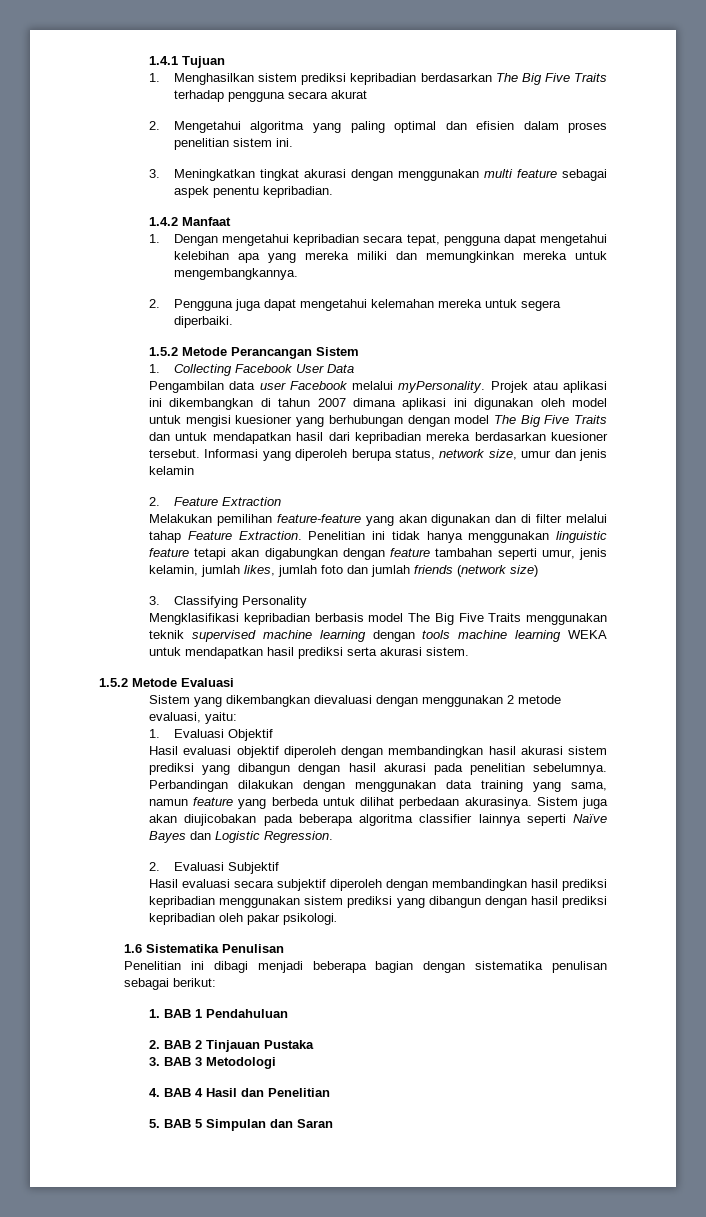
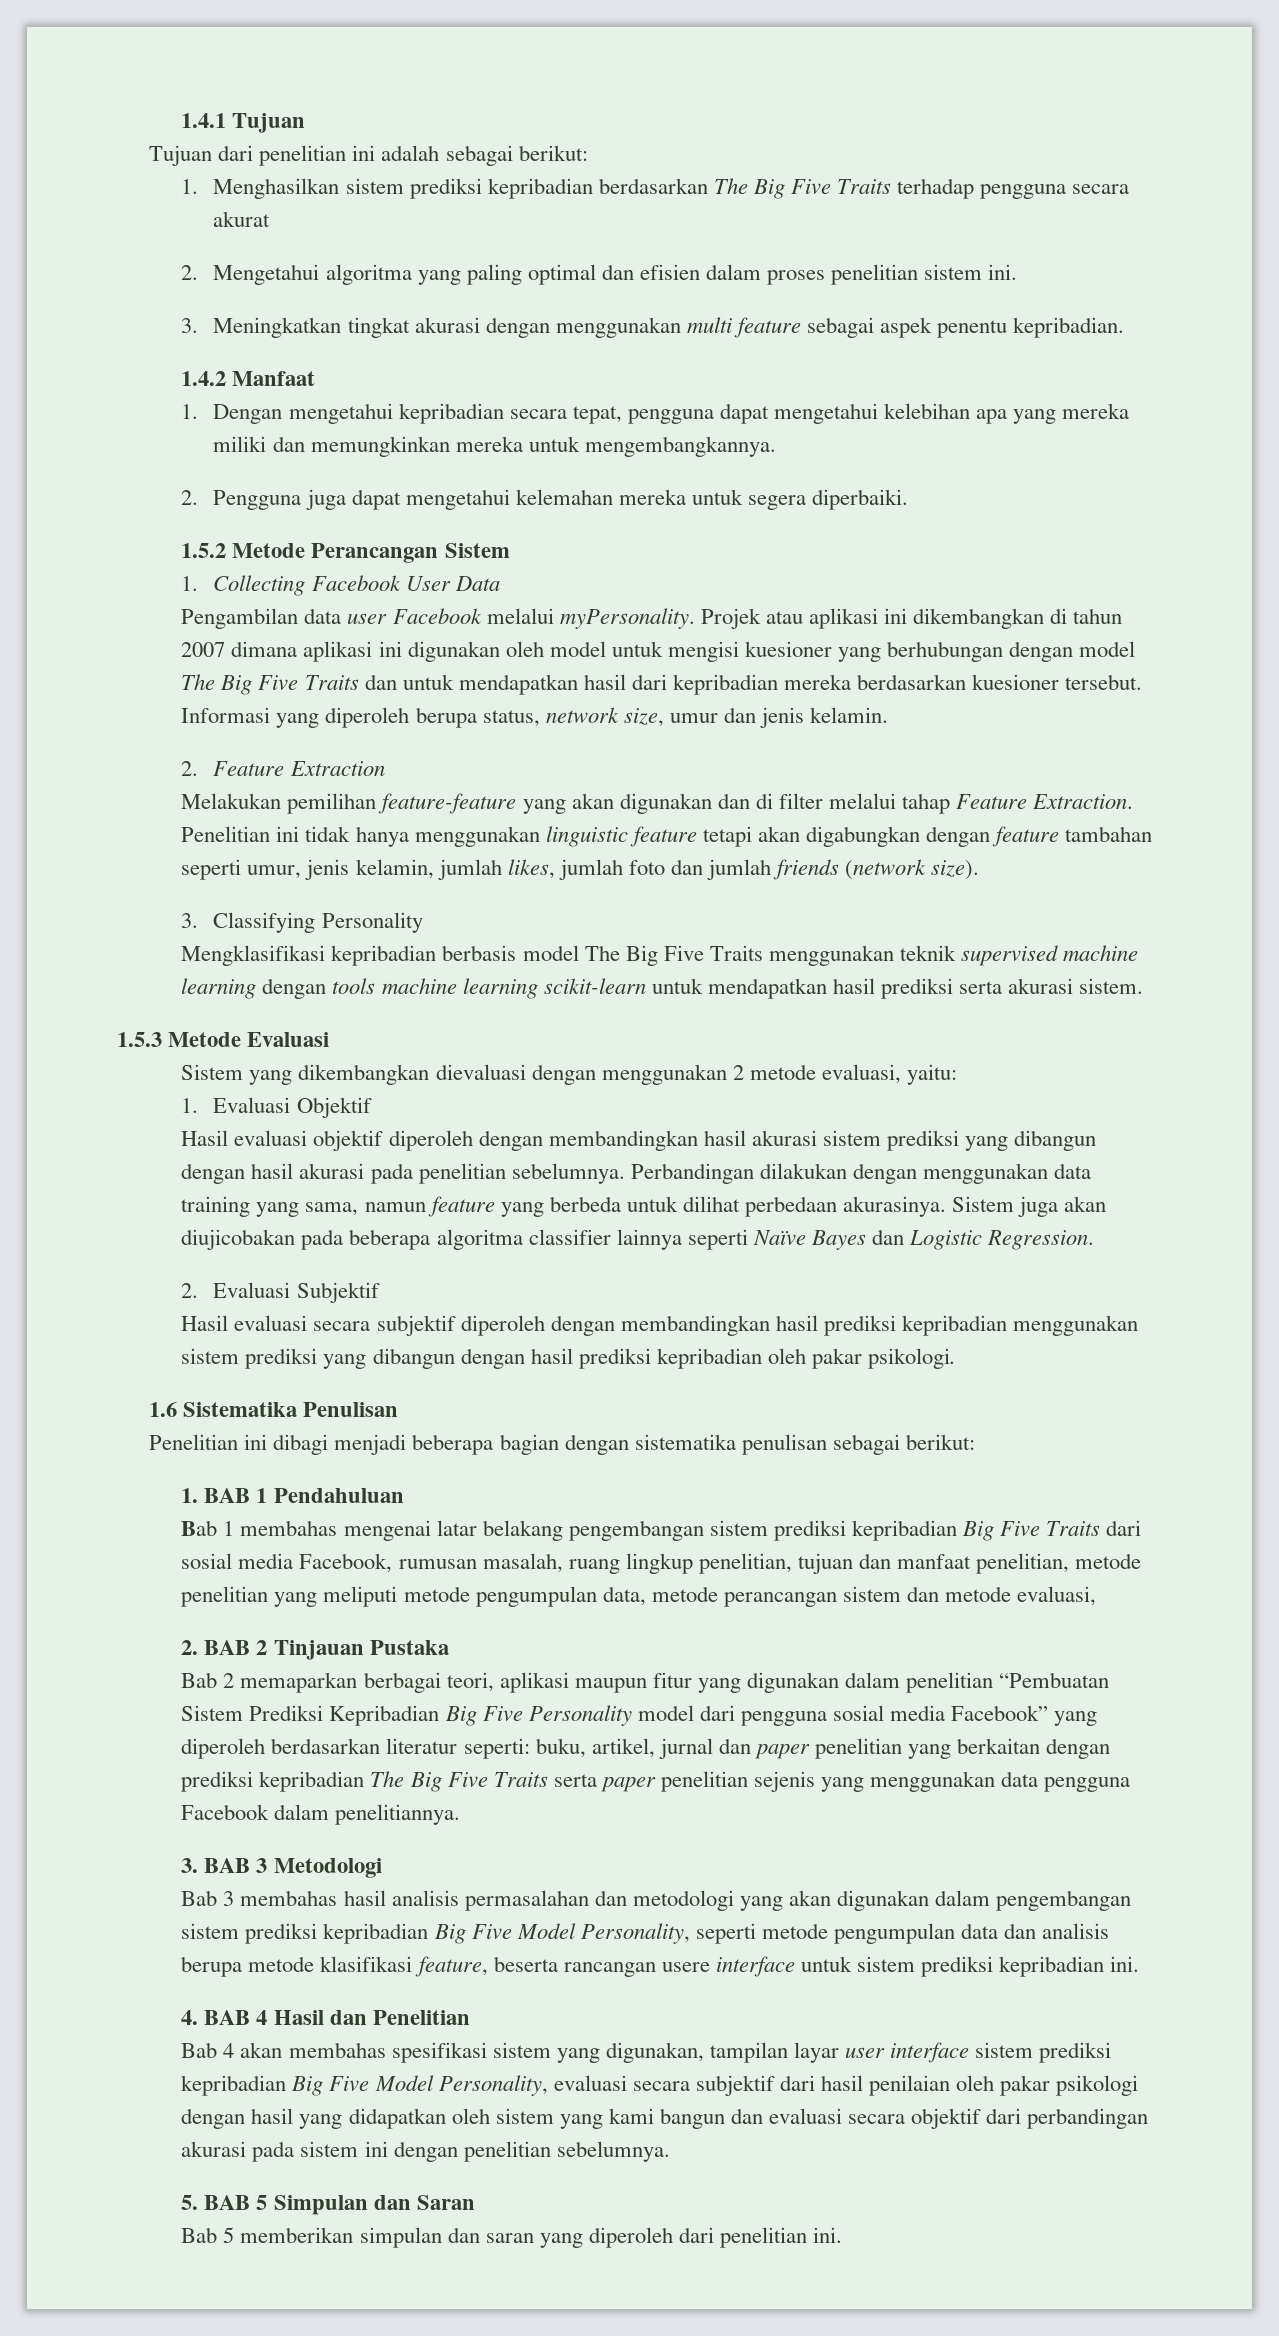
(225, 62) none -> [149,145,588,166] // Tujuan dari penelitian ini adalah sebagai berikut:
[148,466,194,475] kelamin -> [810,707,889,723] kelamin.
[509,565,538,577] size) -> [931,860,980,880] size).
[568,630,607,639] WEKA -> [543,978,646,994] scikit-learn
[99,678,128,687] 1.5.2 -> [117,1032,162,1047] 1.5.3
(288, 1013) none -> [181,1520,1142,1541] [181,1553,1142,1574] [181,1586,1097,1607] // Bab 1 membahas mengenai latar belakang pengembangan sistem prediksi kepribadian Big Five Traits dari sosial media Facebook, rumusan masalah, ruang lingkup penelitian, tujuan dan manfaat penelitian, metode penelitian yang meliputi metode pengumpulan data, metode perancangan sistem dan metode evaluasi,
[148,1057,276,1069] 3. BAB 3 Metodologi -> [181,1672,1110,1693] [181,1705,1098,1726] [181,1738,1111,1759] [181,1771,1131,1792] [181,1804,461,1825] [181,1858,382,1878] [181,1890,1132,1911] [181,1923,1110,1944] [181,1956,1140,1977] Bab 2 memaparkan berbagai teori, aplikasi maupun fitur yang digunakan dalam penelitian “Pembuatan Sistem Prediksi Kepribadian Big Five Personality model dari pengguna sosial media Facebook” yang diperoleh berdasarkan literatur seperti: buku, artikel, jurnal dan paper penelitian yang berkaitan dengan prediksi kepribadian The Big Five Traits serta paper penelitian sejenis yang menggunakan data pengguna Facebook dalam penelitiannya. // 3. BAB 3 Metodologi // Bab 3 membahas hasil analisis permasalahan dan metodologi yang akan digunakan dalam pengembangan sistem prediksi kepribadian Big Five Model Personality, seperti metode pengumpulan data dan analisis berupa metode klasifikasi feature, beserta rancangan usere interface untuk sistem prediksi kepribadian ini.
(330, 1092) none -> [181,2042,1112,2063] [181,2075,1139,2096] [181,2108,1149,2129] [181,2141,670,2162] // Bab 4 akan membahas spesifikasi sistem yang digunakan, tampilan layar user interface sistem prediksi kepribadian Big Five Model Personality, evaluasi secara subjektif dari hasil penilaian oleh pakar psikologi dengan hasil yang didapatkan oleh sistem yang kami bangun dan evaluasi secara objektif dari perbandingan akurasi pada sistem ini dengan penelitian sebelumnya.
(333, 1123) none -> [181,2227,843,2248] // Bab 5 memberikan simpulan dan saran yang diperoleh dari penelitian ini.

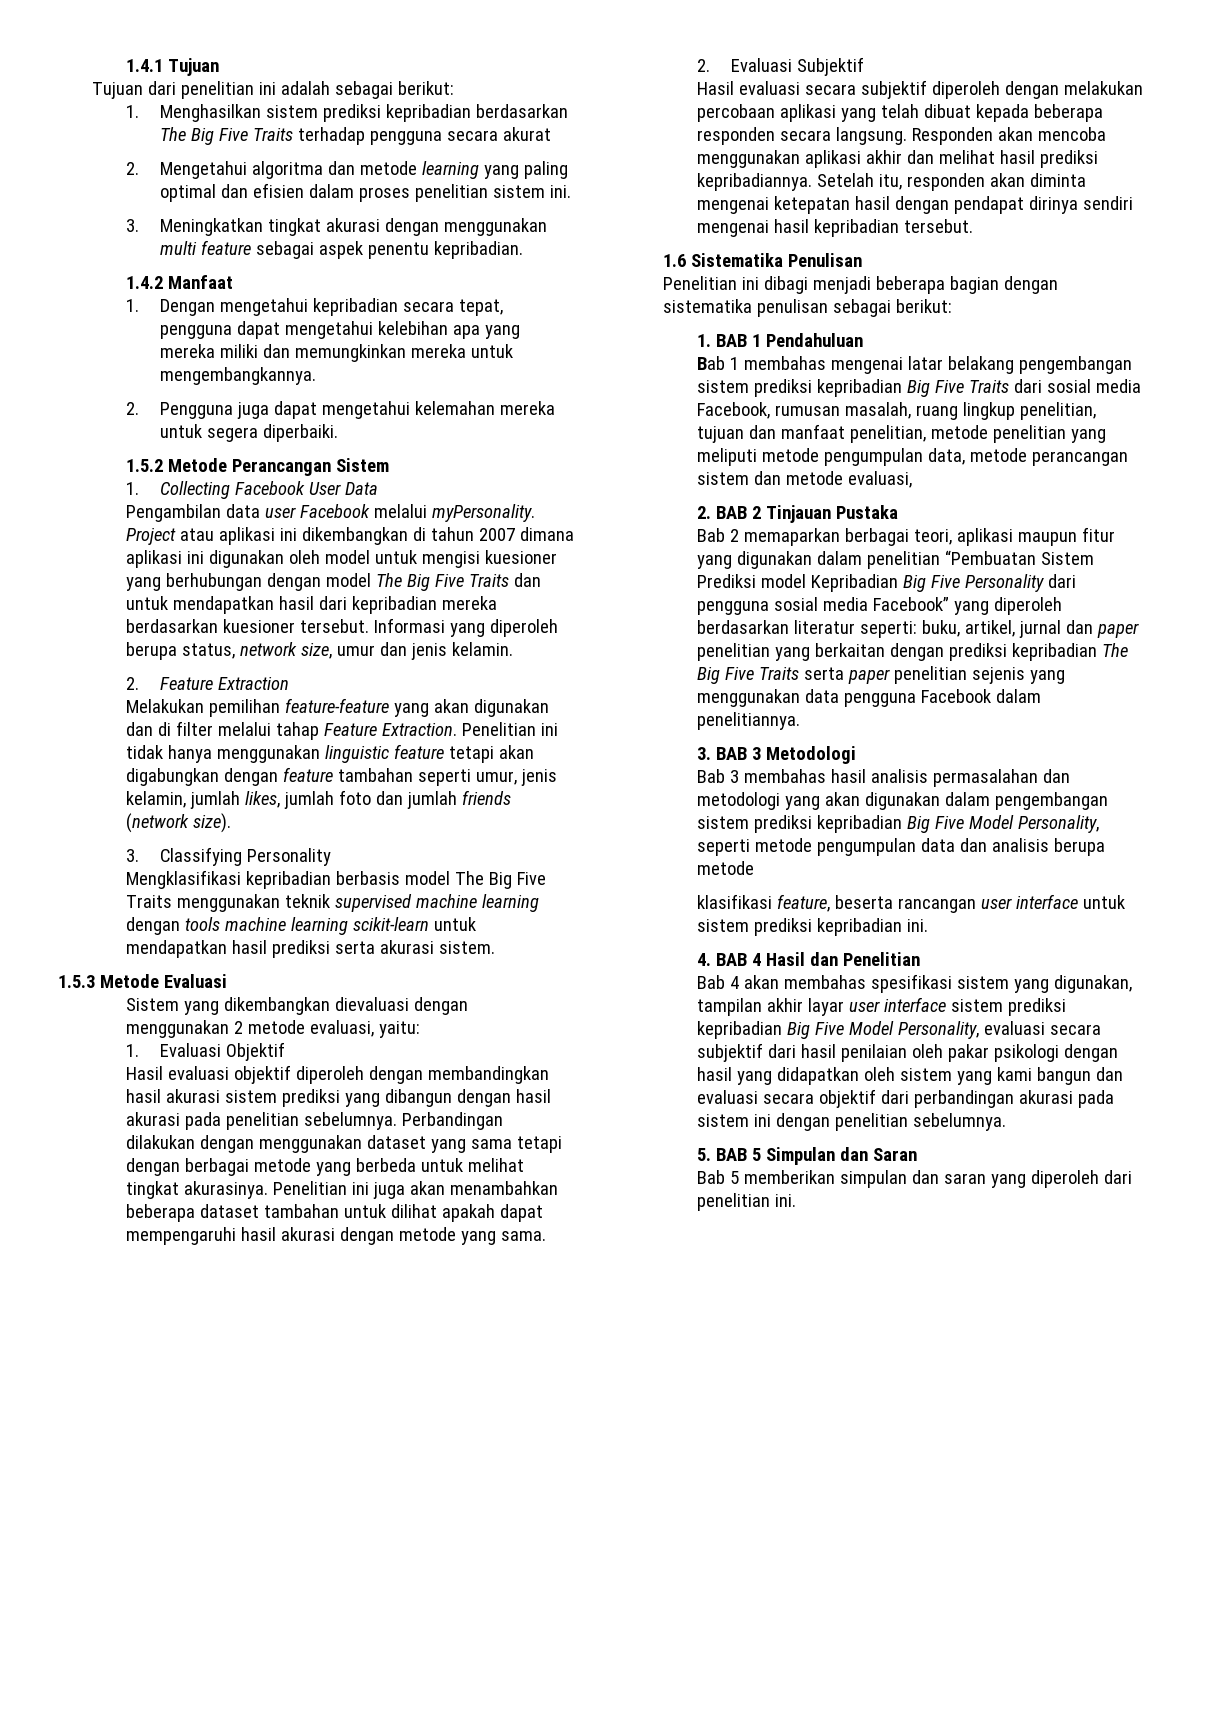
(412, 274) none -> [328,161,480,179] dan metode learning
[700,608,761,629] Projek -> [126,528,177,545] Project
[1054,1163,1092,1179] [181,1196,1107,1217] [181,1229,1095,1250] data training yang sama, namun feature yang berbeda untuk dilihat perbedaan akurasinya. Sistem juga akan diujicobakan pada beberapa algoritma classifier lainnya seperti Naïve Bayes dan Logistic Regression. -> [367,1135,563,1153] [126,1158,525,1176] [126,1181,559,1199] [126,1204,544,1222] [126,1227,547,1245] dataset yang sama tetapi dengan berbagai metode yang berbeda untuk melihat tingkat akurasinya. Penelitian ini juga akan menambahkan beberapa dataset tambahan untuk dilihat apakah dapat mempengaruhi hasil akurasi dengan metode yang sama.
[620,1315,1139,1336] [181,1348,957,1369] membandingkan hasil prediksi kepribadian menggunakan sistem prediksi yang dibangun dengan hasil prediksi kepribadian oleh pakar psikologi. -> [1064,81,1144,95] [697,104,1104,122] [697,127,1107,145] [697,150,1099,168] [697,173,1087,191] [697,196,1134,214] [697,219,974,237] melakukan percobaan aplikasi yang telah dibuat kepada beberapa responden secara langsung. Responden akan mencoba menggunakan aplikasi akhir dan melihat hasil prediksi kepribadiannya. Setelah itu, responden akan diminta mengenai ketepatan hasil dengan pendapat dirinya sendiri mengenai hasil kepribadian tersebut.
(324, 1713) none -> [761,574,807,588] model
[637,1705,694,1721] model -> (1045, 583) none
(315, 1964) none -> (755, 868) //
[661,1962,710,1972] usere -> [981,898,1013,909] user
(788, 2052) none -> [767,998,804,1012] akhir

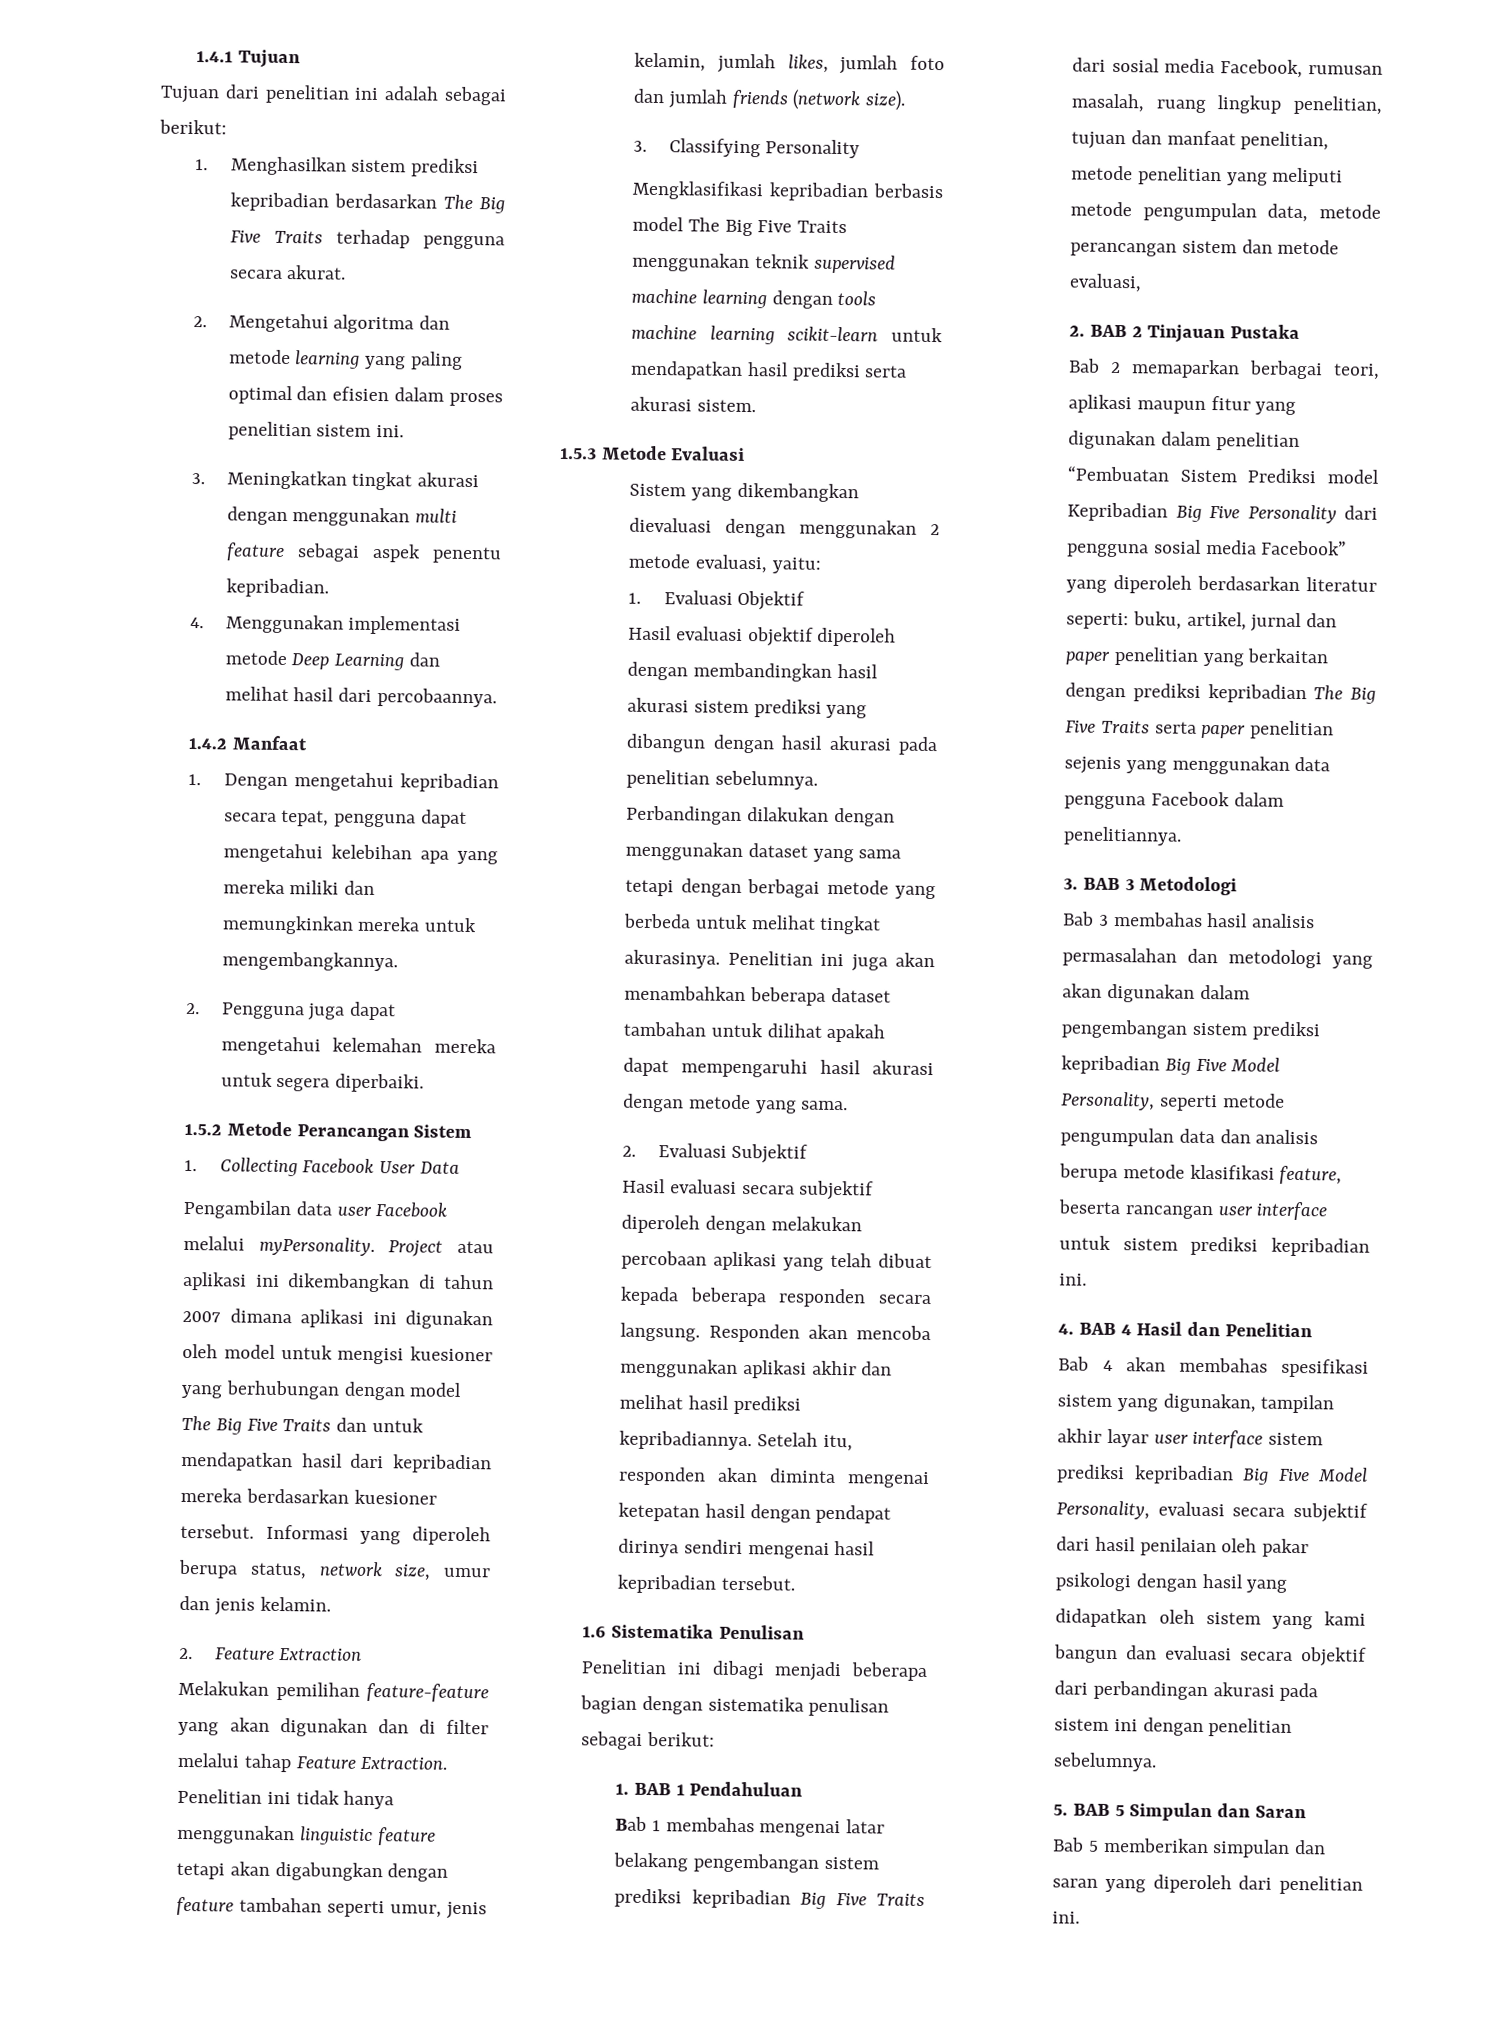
[503,127,552,141] akurat -> [286,265,347,280] akurat.
(524, 250) none -> [190,614,462,635] [224,650,440,671] [224,686,497,708] // 4. Menggunakan implementasi metode Deep Learning dan melihat hasil dari percobaannya.
(755, 868) // -> (1186, 1171) none

